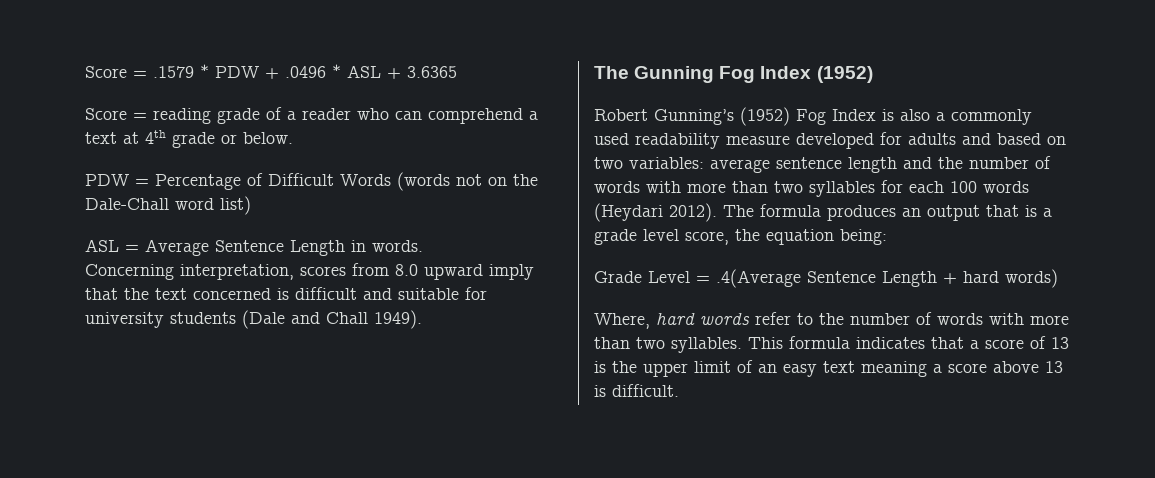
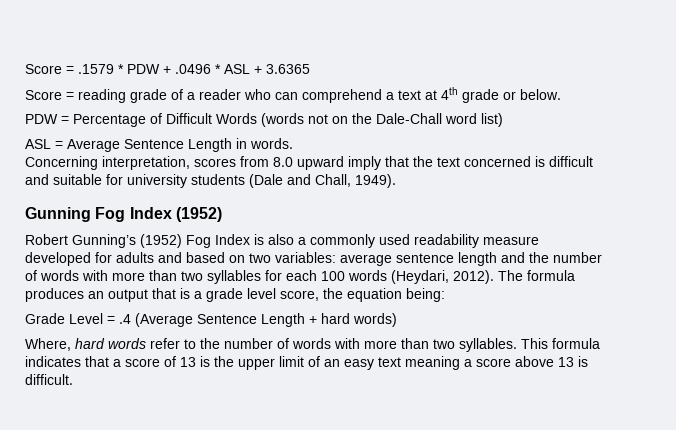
[326,312,368,324] Chall -> [315,174,351,187] Chall,
[594,66,629,79] The -> (396, 181) none
[594,203,663,222] (Heydari -> [391,270,449,284] (Heydari,
[716,269,801,288] .4(Average -> [119,313,193,327] .4 (Average

